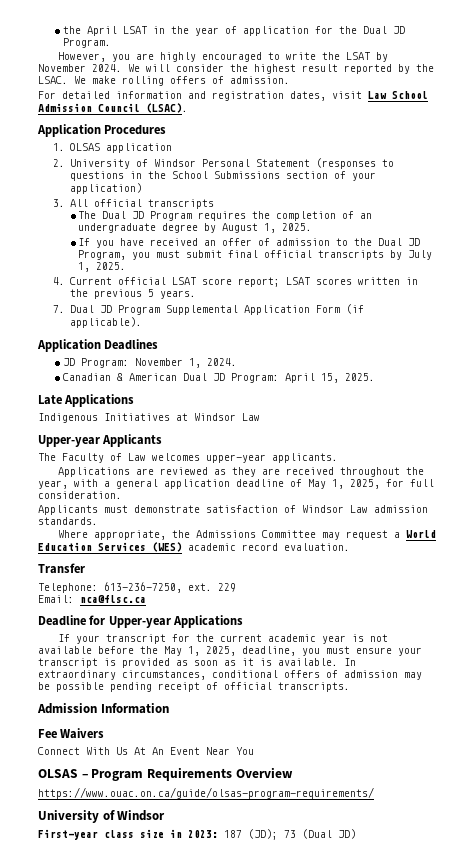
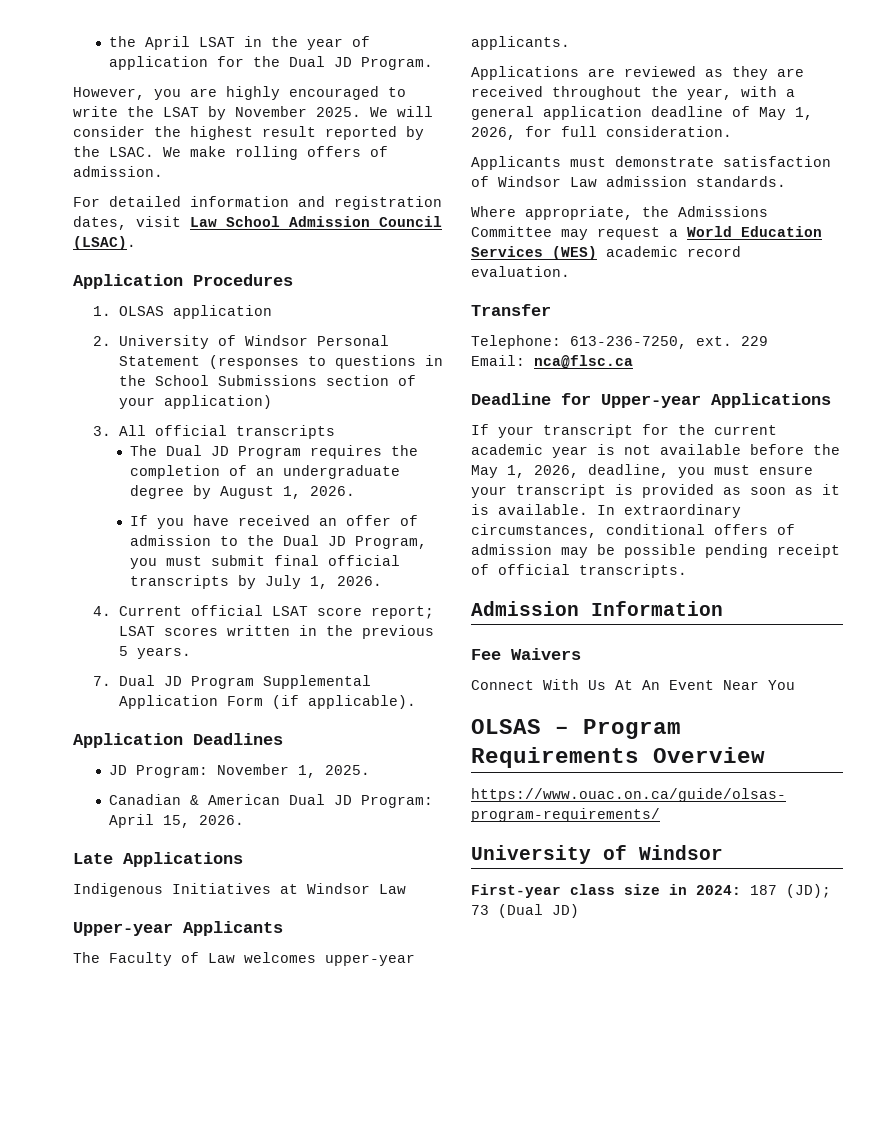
[92,64,122,72] 2024. -> [316,107,361,117] 2025.
[282,223,313,231] 2025. -> [309,486,355,496] 2026.
[96,262,127,270] 2025. -> [336,576,382,586] 2026.
[206,358,237,366] 2024. -> [325,765,371,775] 2025.
[344,373,375,381] 2025. -> [199,815,245,825] 2026.
[350,479,380,489] 2025, -> [471,127,516,140] 2026,
[206,646,236,656] 2025, -> [534,465,579,478] 2026,
[188,830,218,838] 2023: -> [696,885,741,895] 2024:

